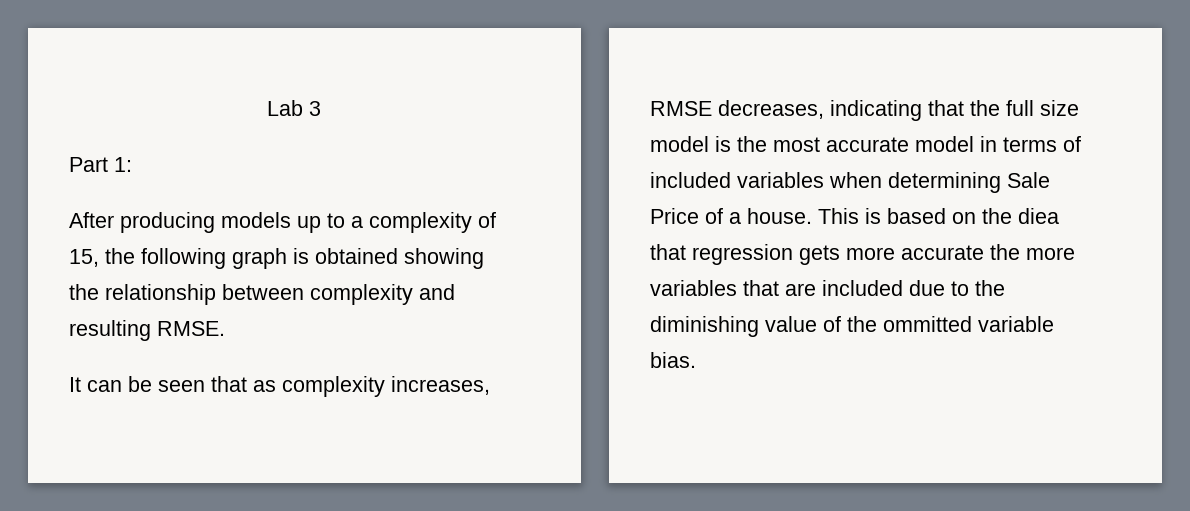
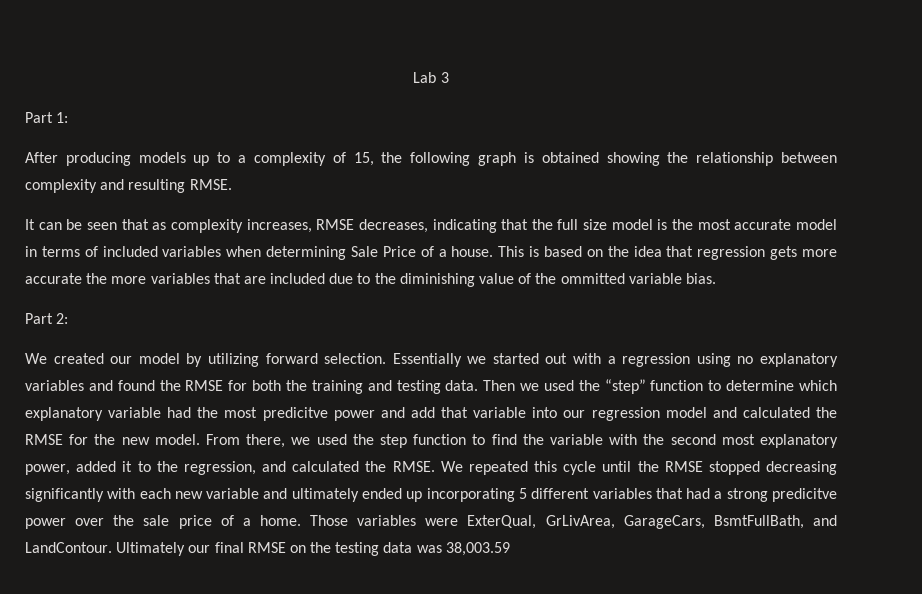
[1018,208,1059,224] diea -> [633,246,662,257] idea
(696, 360) none -> [25,313,69,324] [25,353,839,367] [25,379,838,394] [25,407,838,421] [25,434,839,448] [25,461,837,475] [25,488,837,502] [25,515,837,529] [25,542,510,556] // Part 2: // We created our model by utilizing forward selection. Essentially we started out with a regression using no explanatory variables and found the RMSE for both the training and testing data. Then we used the “step” function to determine which explanatory variable had the most predicitve power and add that variable into our regression model and calculated the RMSE for the new model. From there, we used the step function to find the variable with the second most explanatory power, added it to the regression, and calculated the RMSE. We repeated this cycle until the RMSE stopped decreasing significantly with each new variable and ultimately ended up incorporating 5 different variables that had a strong predicitve power over the sale price of a home. Those variables were ExterQual, GrLivArea, GarageCars, BsmtFullBath, and LandContour. Ultimately our final RMSE on the testing data was 38,003.59

